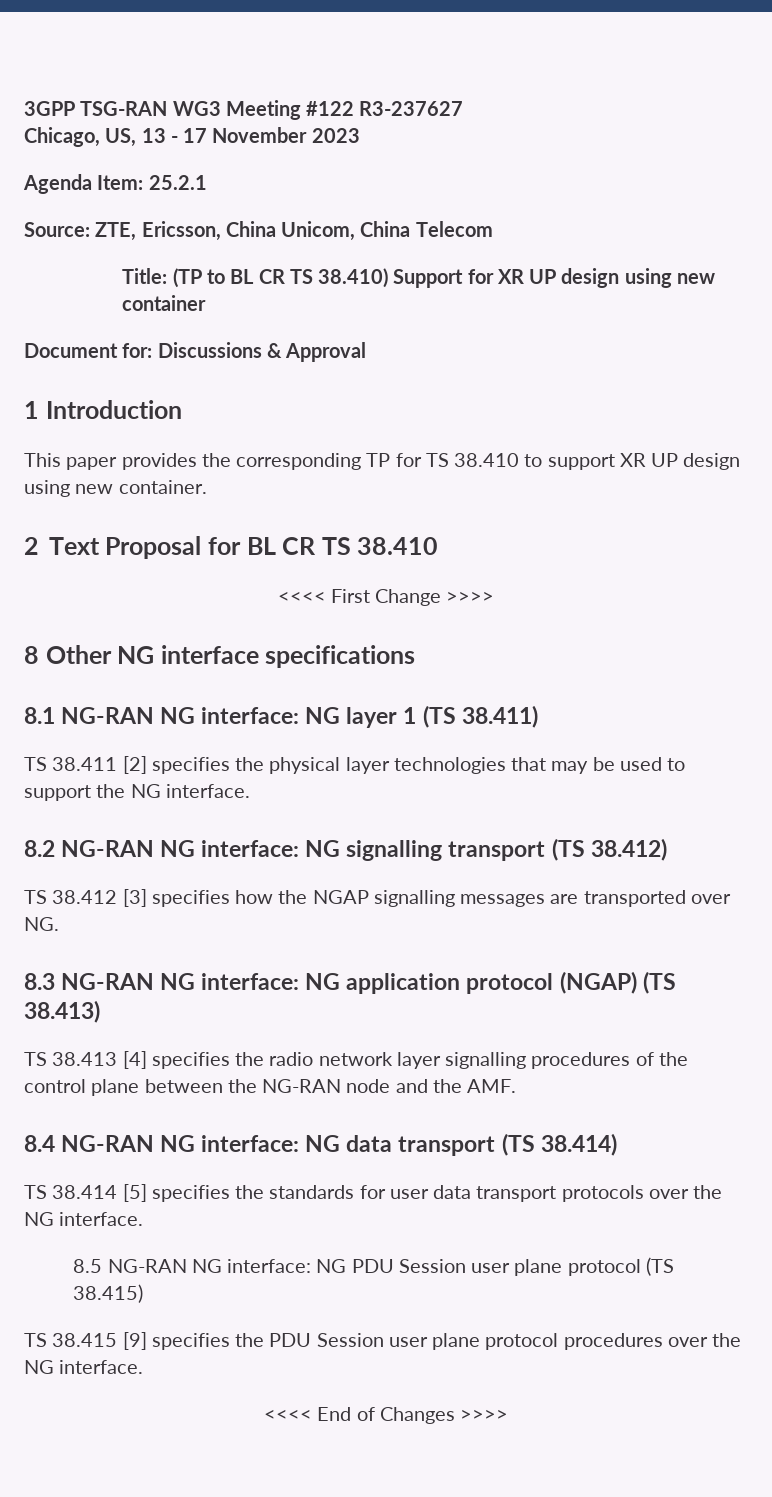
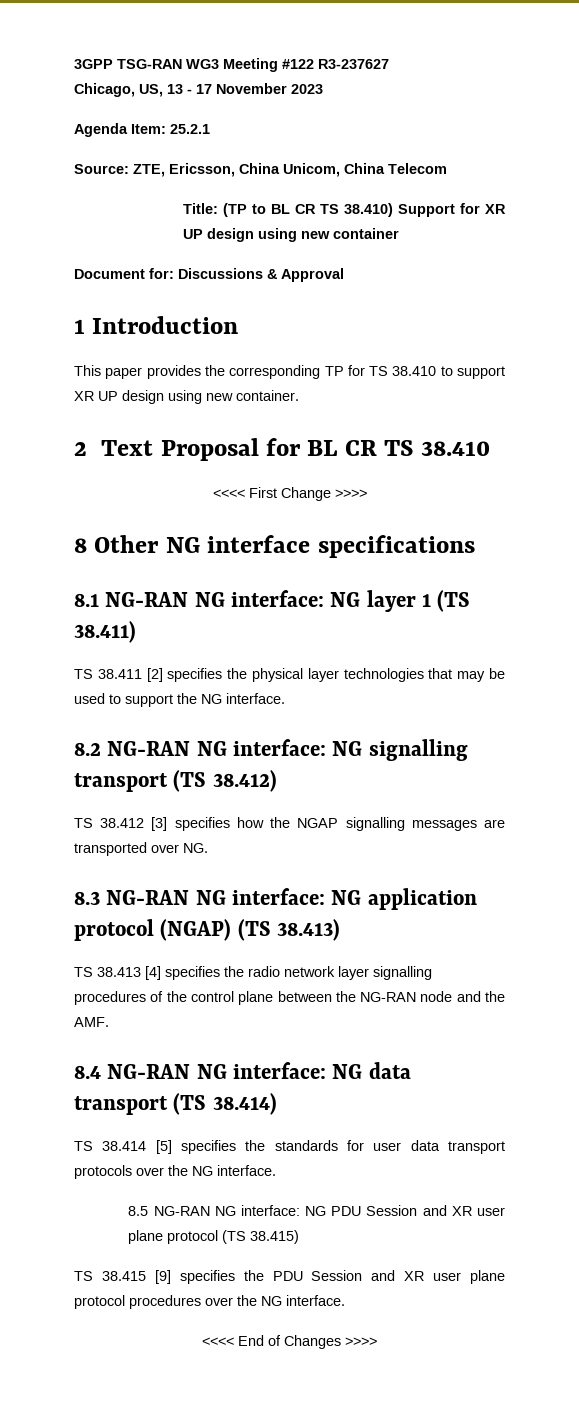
(466, 1266) none -> [422,1205,472,1216] and XR
(384, 1340) none -> [371,1270,425,1281] and XR

